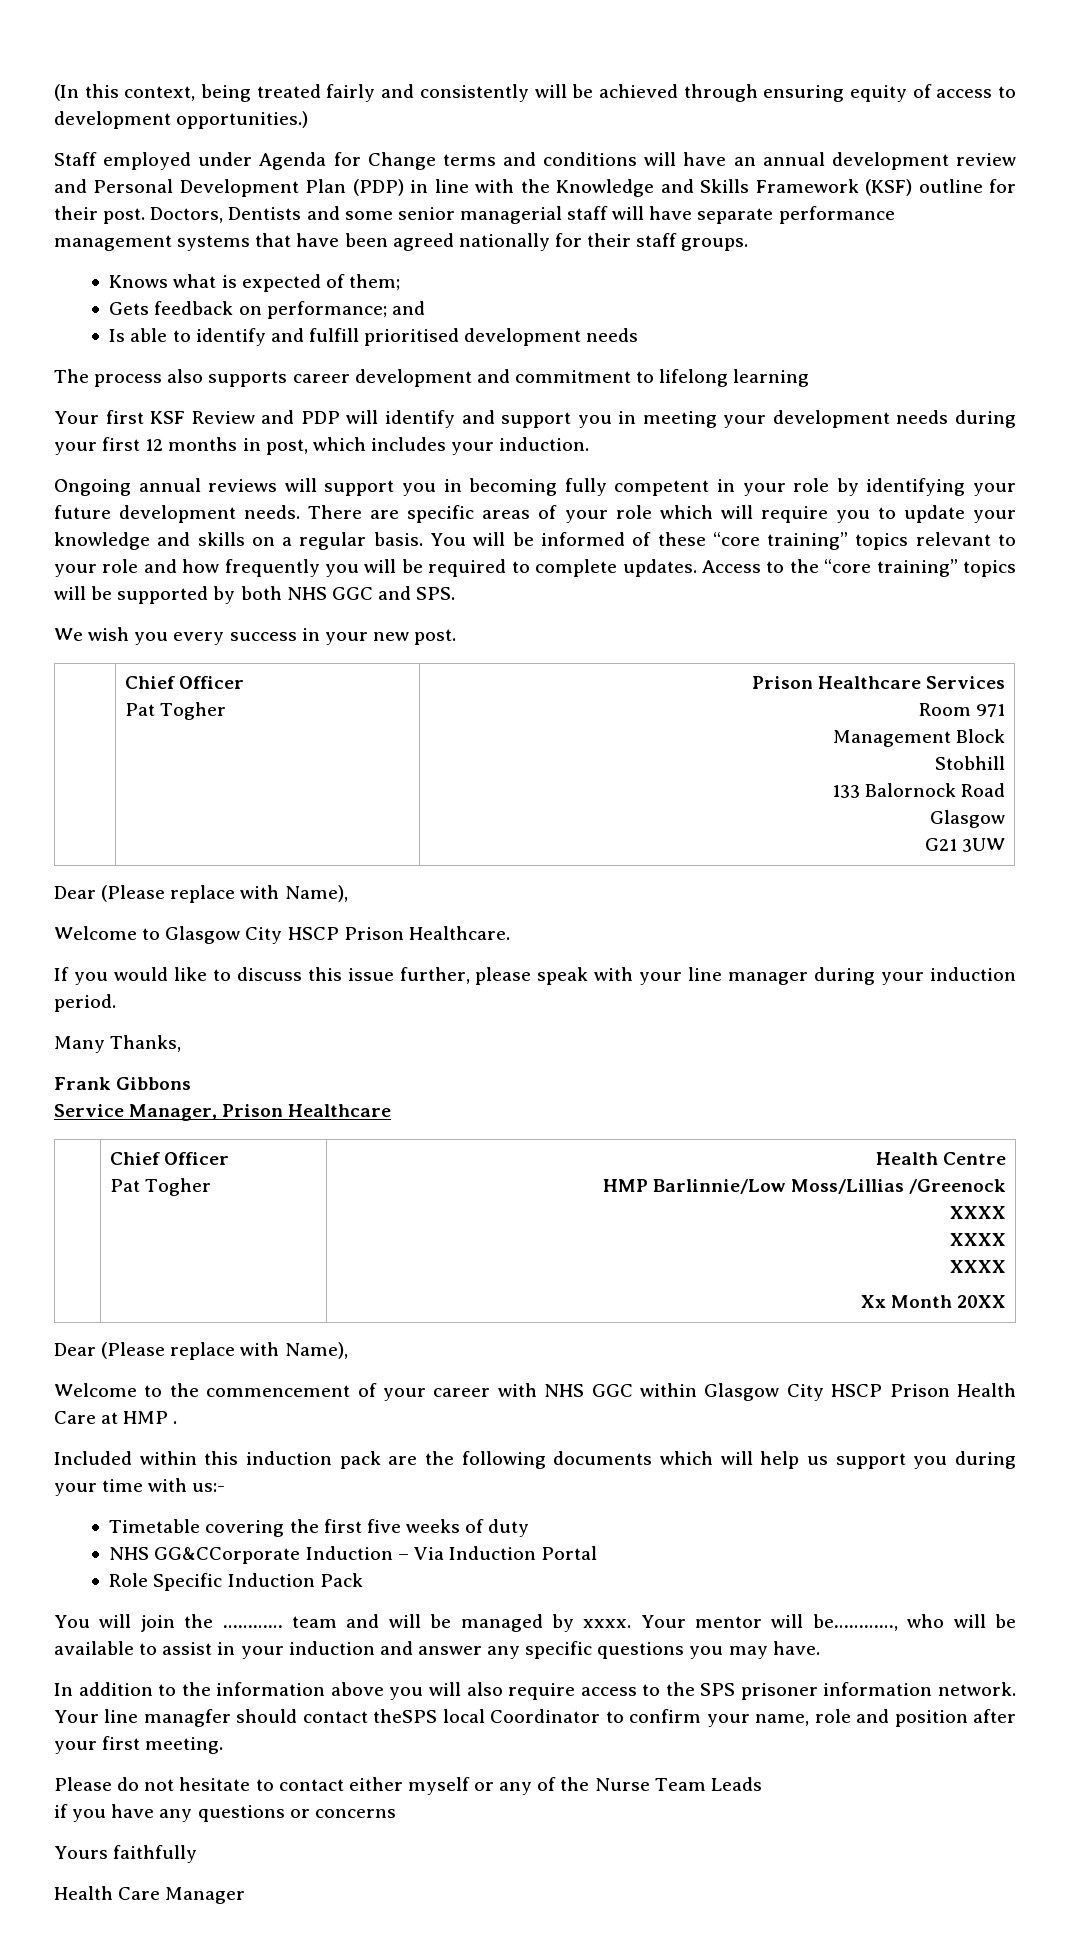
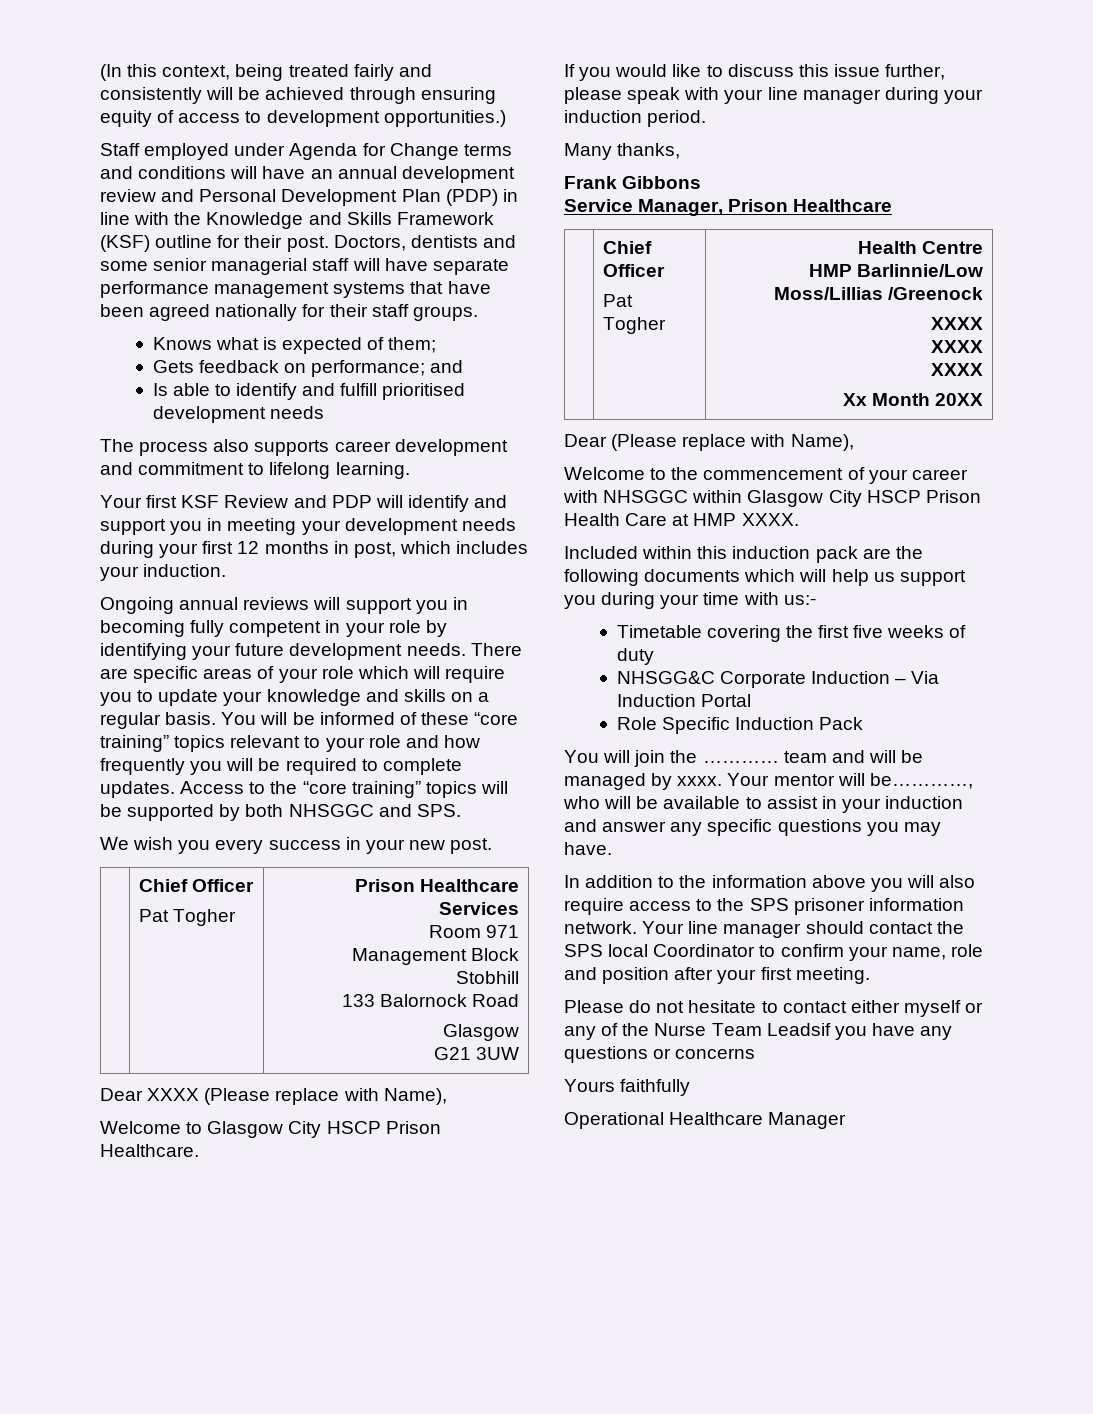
[228,207,302,220] Dentists -> [410,235,478,248] dentists
[733,369,810,387] learning -> [335,462,410,479] learning.
[286,587,373,600] NHS GGC -> [288,804,374,817] NHSGGC
(96, 892) none -> [147,1088,200,1101] XXXX
[110,1035,182,1052] Thanks, -> [617,143,681,159] thanks,
[544,1384,633,1397] NHS GGC -> [603,490,689,503] NHSGGC
[173,1421,178,1424] . -> [741,513,799,526] XXXX.
[109,1547,301,1564] NHS GG&CCorporate -> [616,671,806,688] NHSGG&C Corporate
[143,1709,231,1727] managfer -> [723,923,802,938] manager
[373,1709,438,1723] theSPS -> [936,921,964,934] [564,944,603,957] the SPS
[710,1777,762,1791] [54,1804,68,1818] Leads // if -> [766,1023,831,1036] Leadsif
[54,1886,161,1900] Health Care -> [564,1112,764,1129] Operational Healthcare

